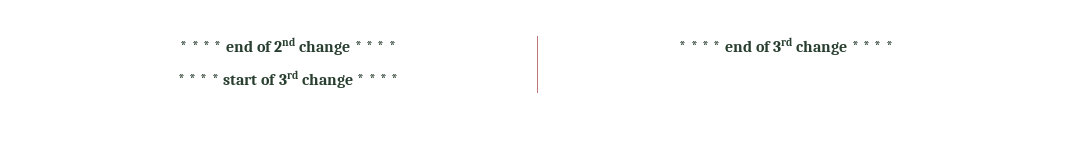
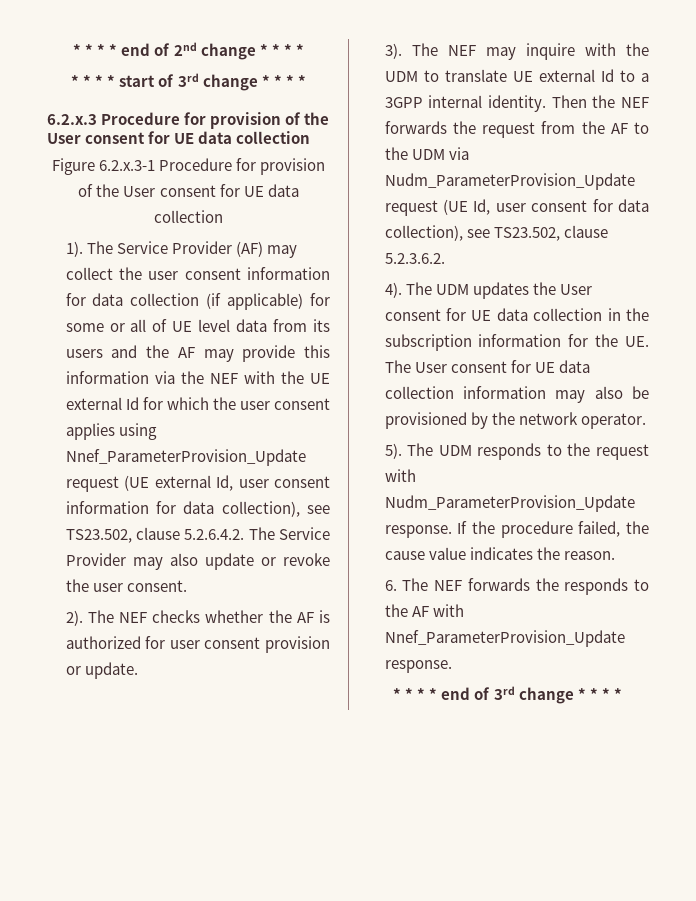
(399, 79) none -> [47,112,330,129] [47,131,311,144] [51,158,326,175] [78,184,299,197] [154,210,223,223] [65,241,297,258] [65,267,330,280] [65,293,330,310] [65,319,330,332] [65,345,330,362] [65,371,330,384] [65,397,330,410] [65,423,157,440] [65,449,306,466] [65,475,330,492] [65,501,330,517] [65,527,330,543] [65,553,330,570] [65,579,187,592] [65,610,330,626] [65,636,330,653] [65,662,138,679] [384,43,649,60] [384,69,649,82] [384,95,649,112] [384,121,649,138] [384,147,469,160] [384,173,635,190] [384,199,649,216] [384,225,608,241] [384,253,445,264] [384,282,592,299] [384,308,649,321] [384,334,649,351] [384,360,590,373] [384,386,649,403] [384,412,646,429] [384,443,649,460] [384,469,416,482] [384,495,635,512] [384,521,649,538] [384,547,615,560] [384,578,649,595] [384,604,464,617] [384,630,625,647] [384,660,452,673] // 6.2.x.3 Procedure for provision of the User consent for UE data collection // Figure 6.2.x.3-1 Procedure for provision of the User consent for UE data collection // 1). The Service Provider (AF) may collect the user consent information for data collection (if applicable) for some or all of UE level data from its users and the AF may provide this information via the NEF with the UE external Id for which the user consent applies using Nnef_ParameterProvision_Update request (UE external Id, user consent information for data collection), see TS23.502, clause 5.2.6.4.2. The Service Provider may also update or revoke the user consent. // 2). The NEF checks whether the AF is authorized for user consent provision or update. // 3). The NEF may inquire with the UDM to translate UE external Id to a 3GPP internal identity. Then the NEF forwards the request from the AF to the UDM via Nudm_ParameterProvision_Update request (UE Id, user consent for data collection), see TS23.502, clause 5.2.3.6.2. // 4). The UDM updates the User consent for UE data collection in the subscription information for the UE. The User consent for UE data collection information may also be provisioned by the network operator. // 5). The UDM responds to the request with Nudm_ParameterProvision_Update response. If the procedure failed, the cause value indicates the reason. // 6. The NEF forwards the responds to the AF with Nnef_ParameterProvision_Update response.

